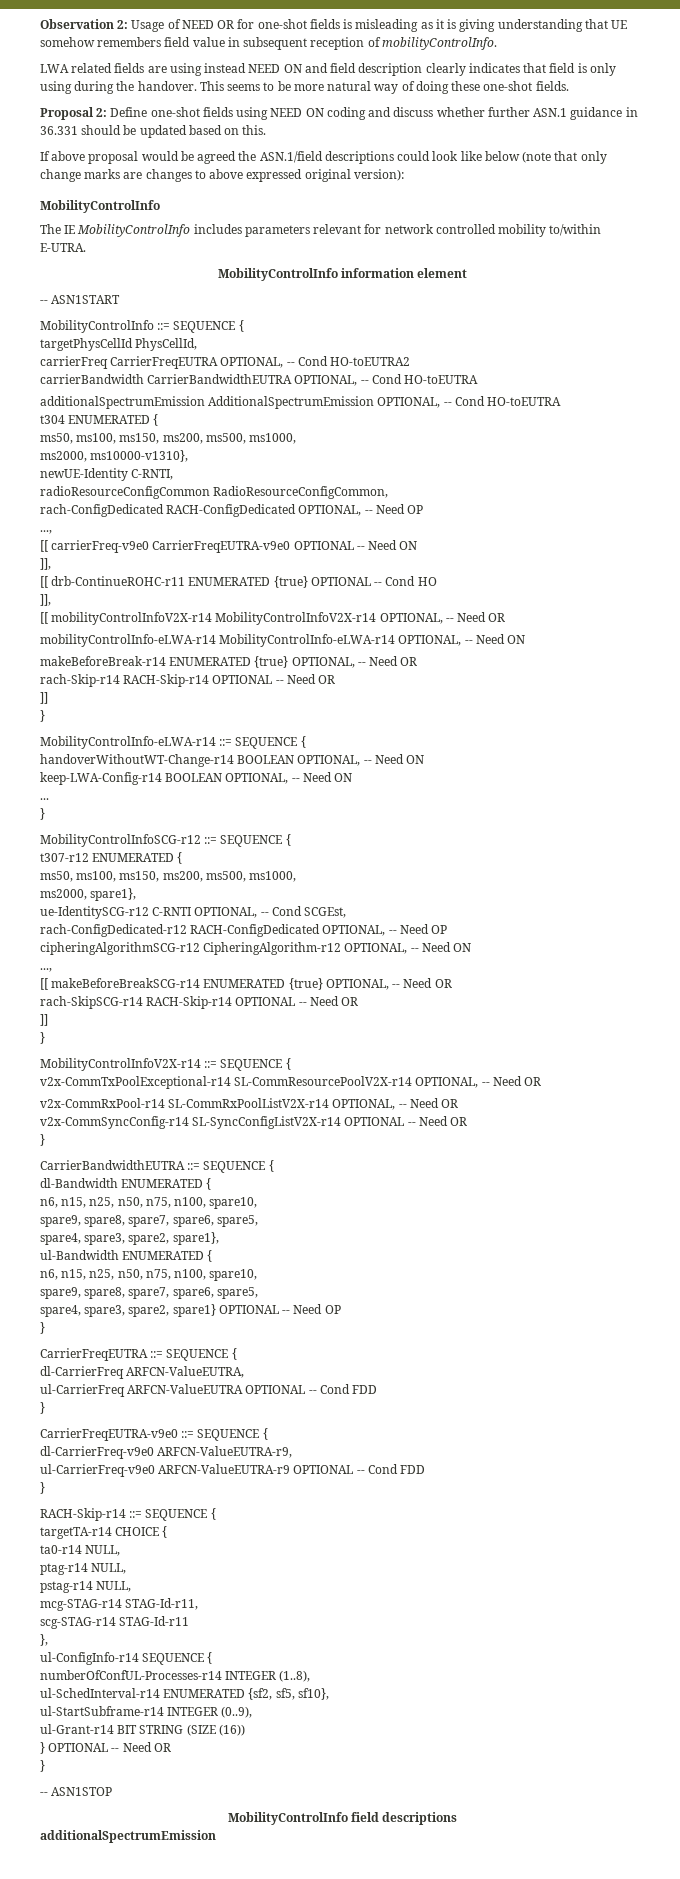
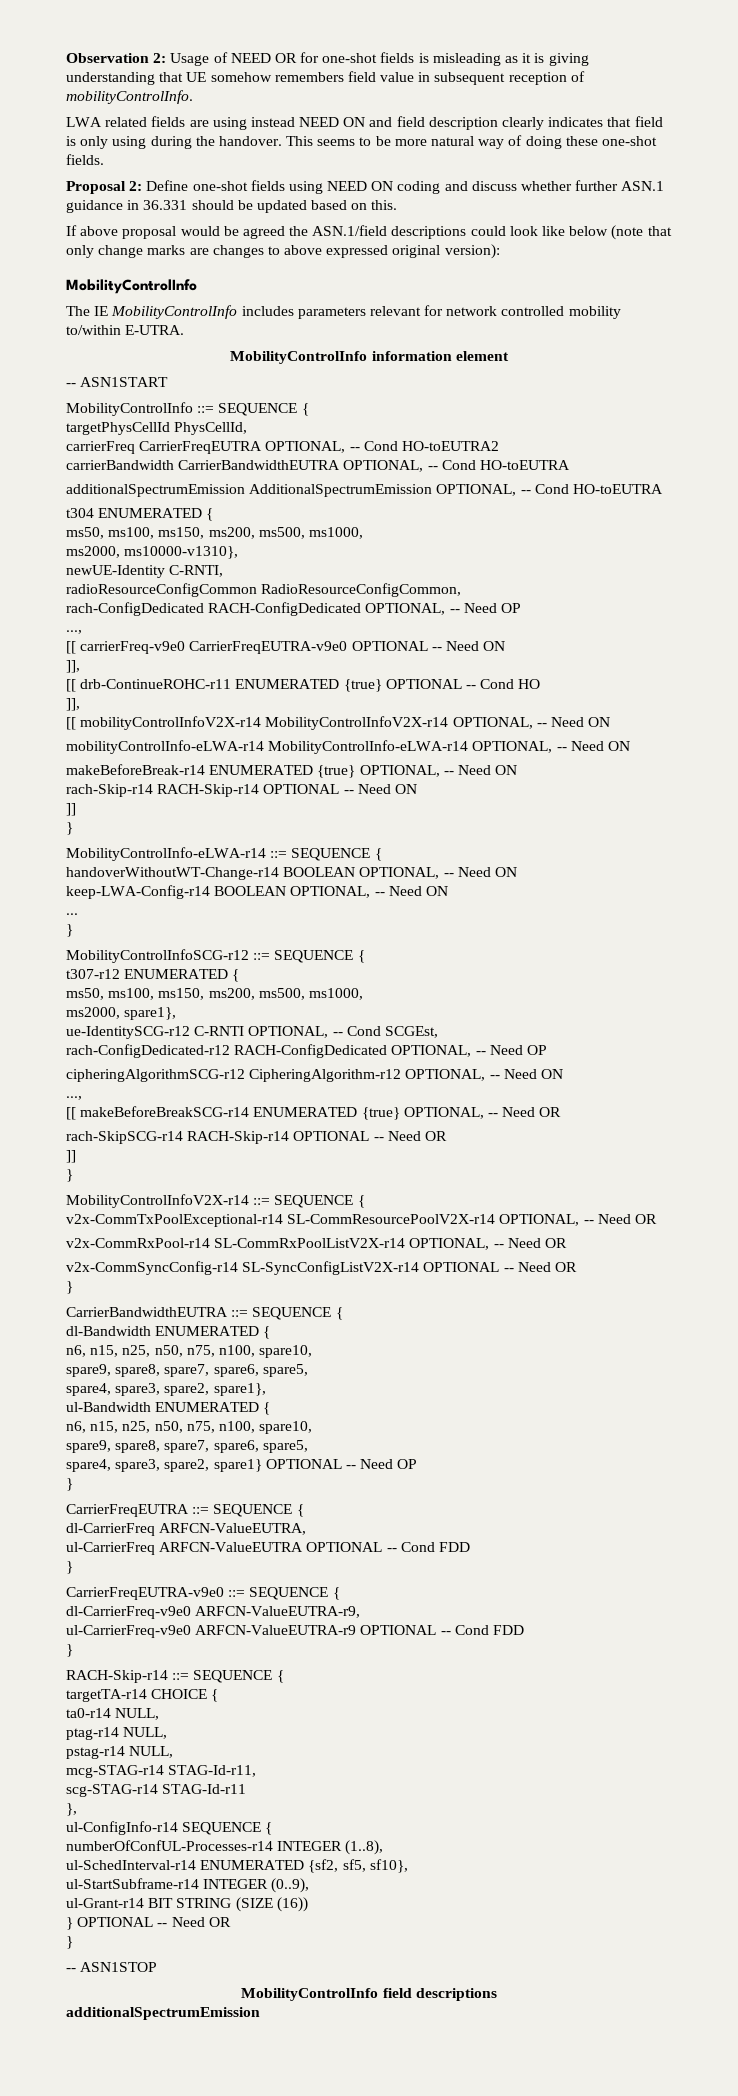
[488,613,506,622] OR -> [588,717,611,727] ON
[400,657,418,666] OR -> [495,765,518,775] ON
[318,675,336,684] OR -> [394,784,417,794] ON

